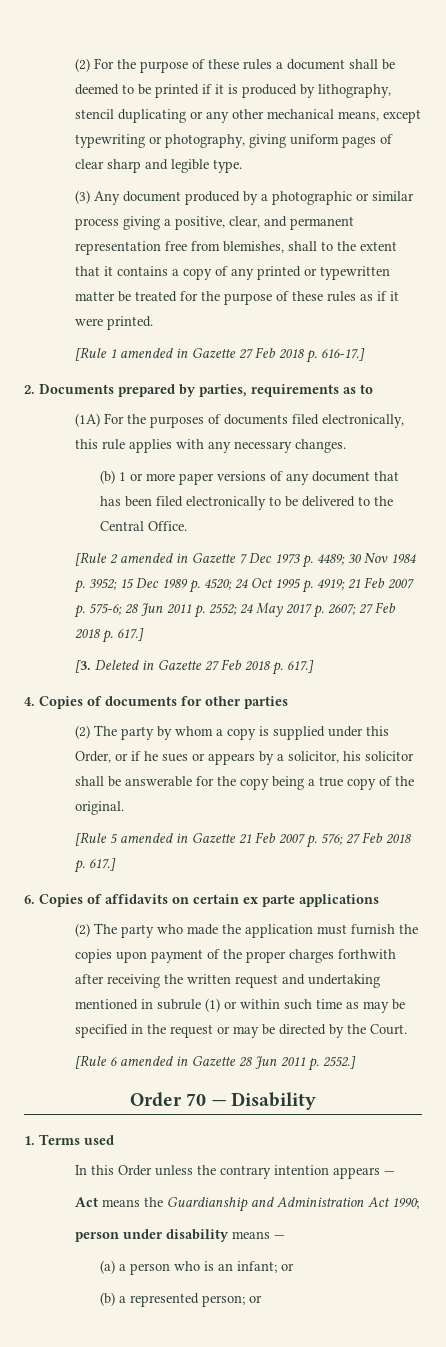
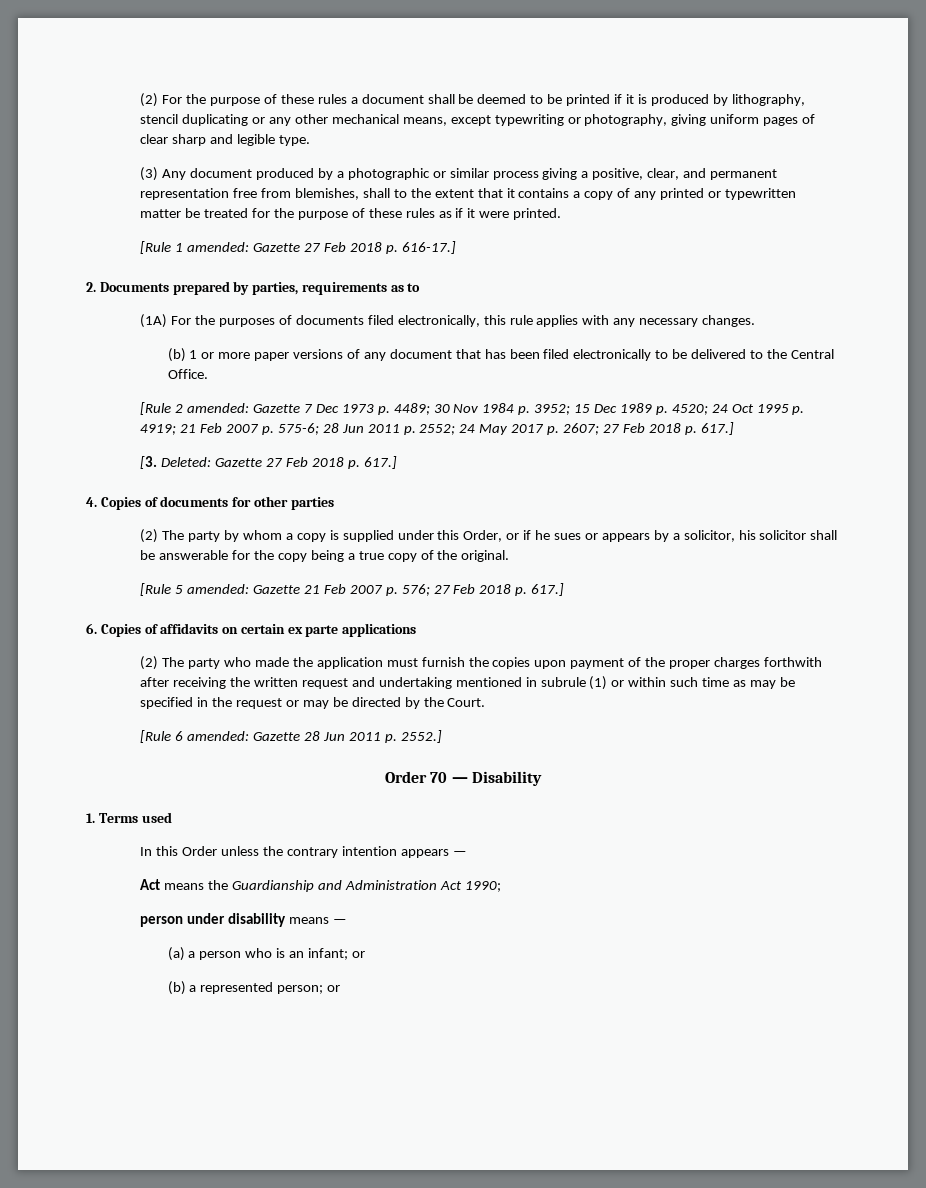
[119,348,188,358] amended in -> [187,242,250,252] amended:
[119,553,188,563] amended in -> [187,403,250,413] amended:
[94,660,154,670] Deleted in -> [161,457,212,467] Deleted:
[119,833,188,843] amended in -> [187,584,250,594] amended:
[119,1056,188,1066] amended in -> [187,731,250,741] amended:

